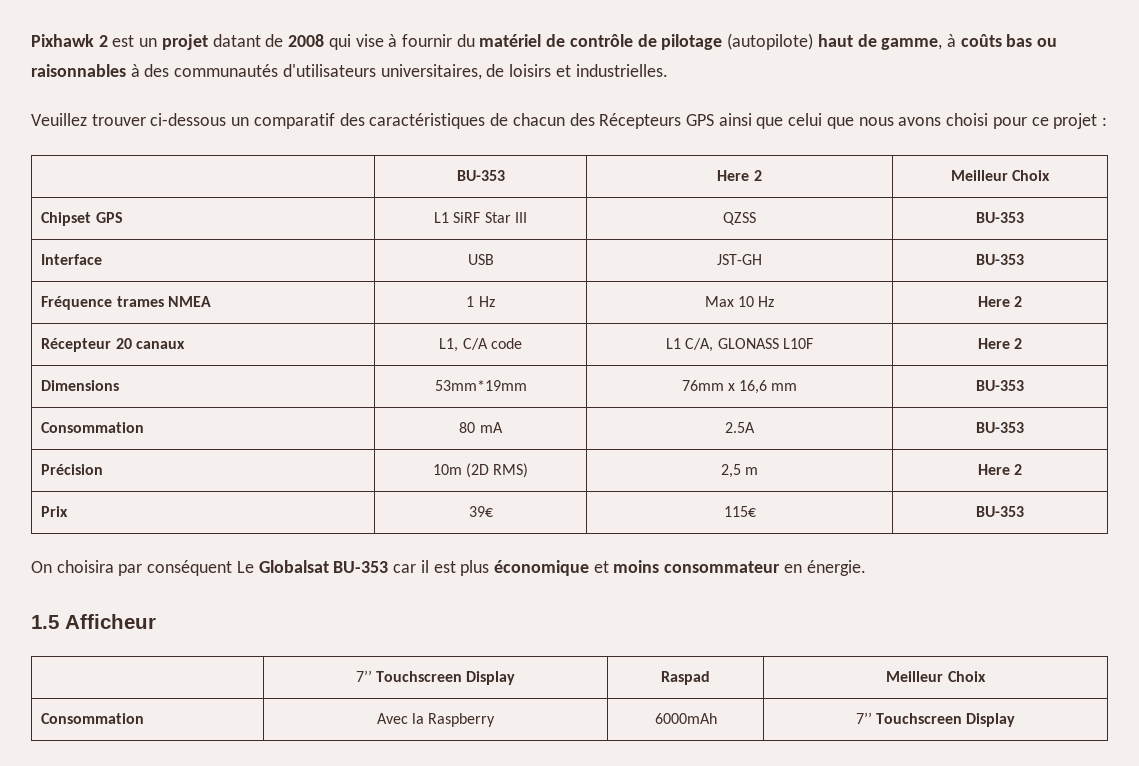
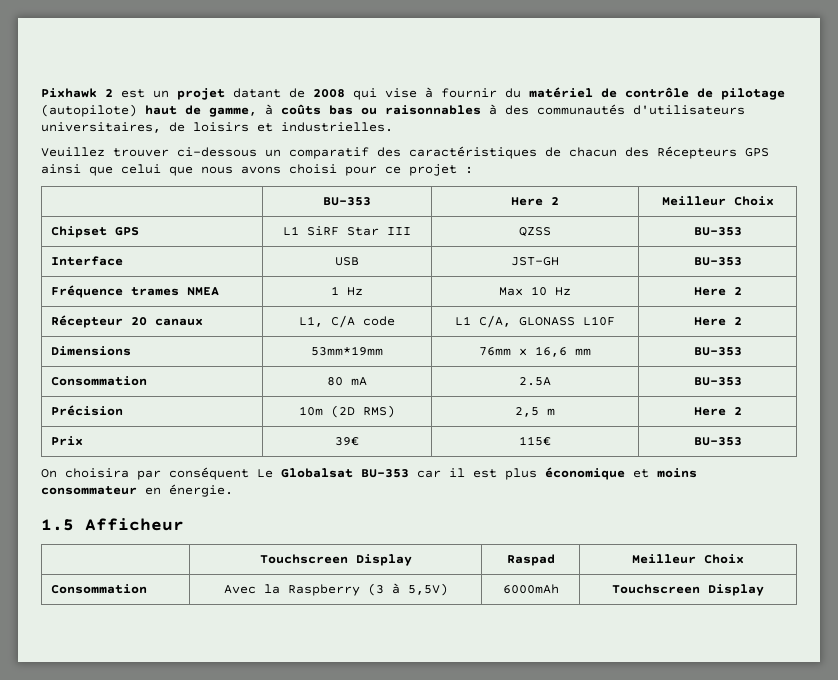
[355,670,372,682] 7’’ -> (184, 524) none
(496, 720) none -> [367,583,448,596] (3 à 5,5V)
[855,712,872,724] 7’’ -> (559, 589) none

